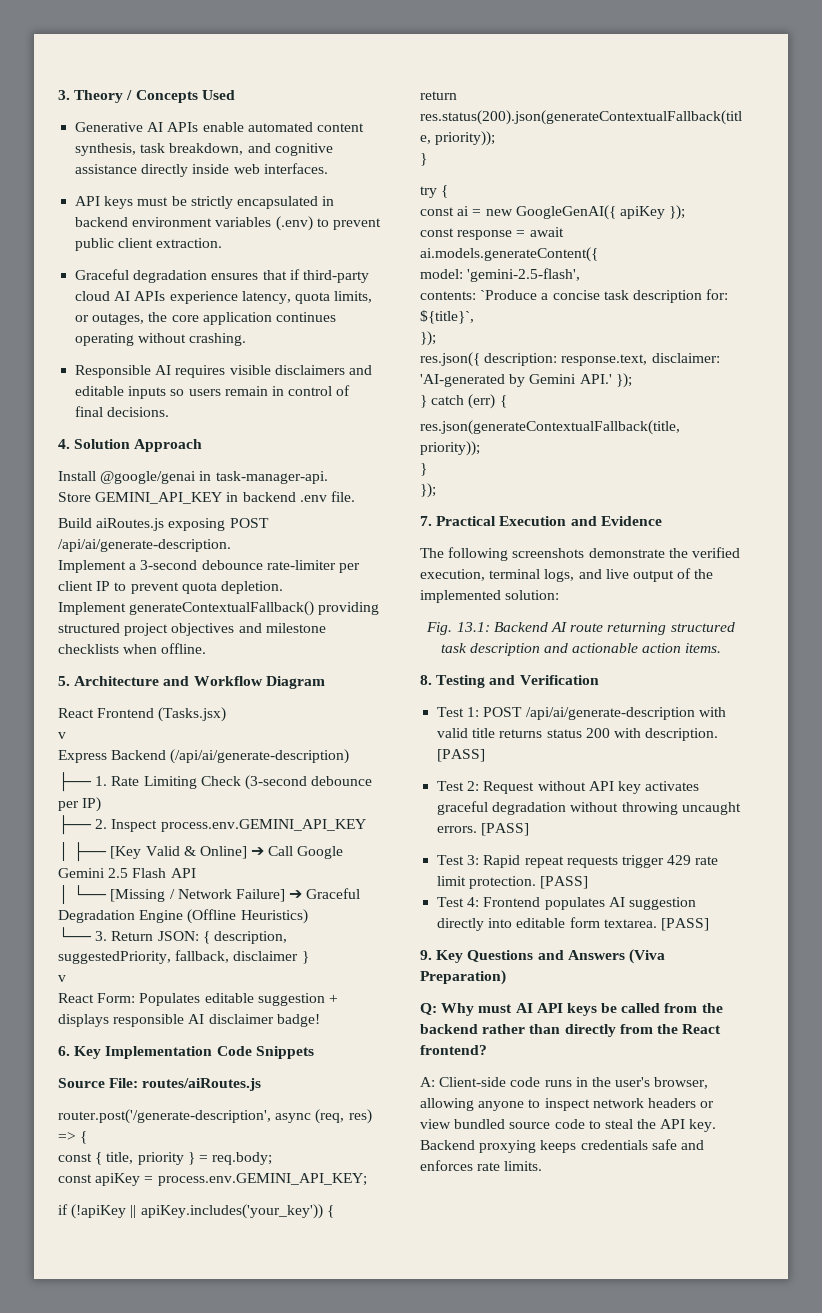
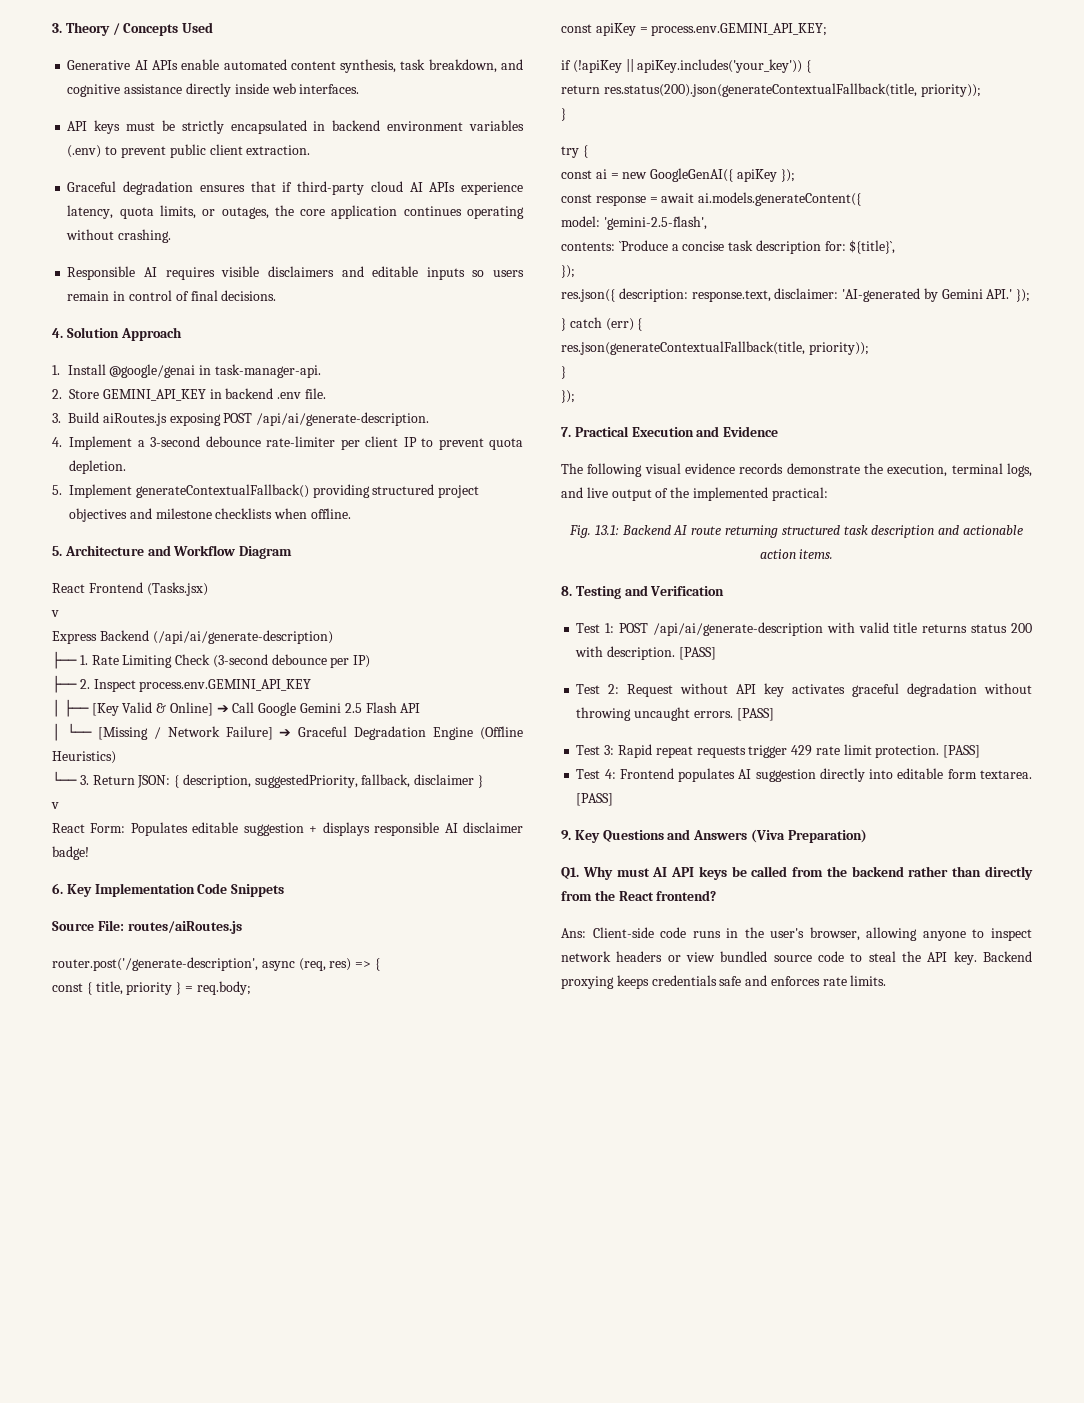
(203, 445) none -> [52,365,60,375] 1.
(328, 477) none -> [52,389,62,399] 2.
(355, 496) none -> [52,413,61,423] 3.
(231, 545) none -> [52,437,62,447] 4.
(283, 587) none -> [52,485,62,495] 5.
[512,548,585,558] screenshots -> [644,463,784,474] visual evidence records
[691,547,740,558] verified -> (883, 468) none
[505,590,560,600] solution: -> [771,487,828,501] practical:
[420,1003,437,1015] Q: -> [561,867,579,879] Q1.
[420,1077,435,1087] A: -> [561,928,586,938] Ans:

